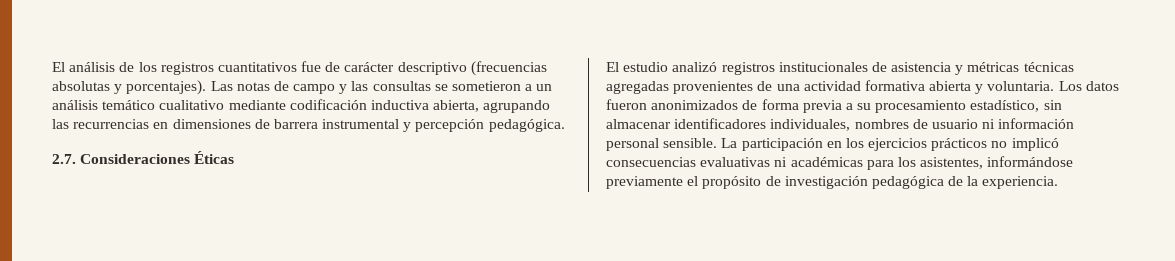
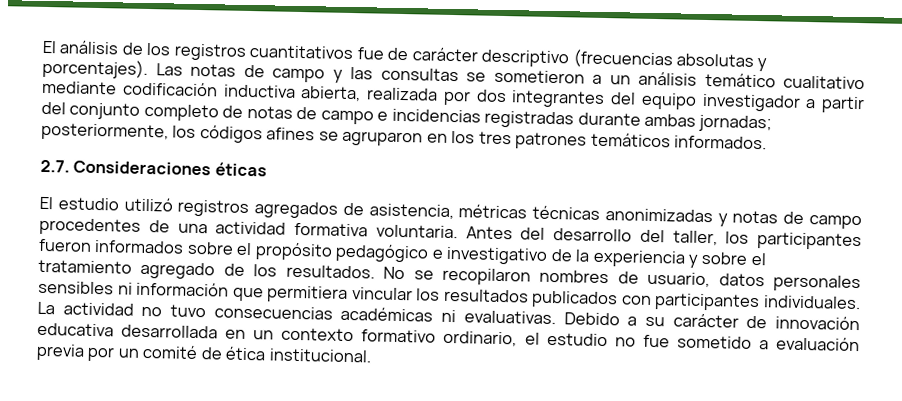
[483,100,551,113] [52,119,565,132] agrupando las recurrencias en dimensiones de barrera instrumental y percepción pedagógica. -> [366,87,865,114] [41,101,773,133] [41,122,768,150] realizada por dos integrantes del equipo investigador a partir del conjunto completo de notas de campo e incidencias registradas durante ambas jornadas; posteriormente, los códigos afines se agruparon en los tres patrones temáticos informados.
[194,151,235,164] Éticas -> [214,162,267,177] éticas
[672,62,1074,75] [606,80,1119,94] [606,99,1062,113] [606,118,1075,131] [606,138,1059,151] [606,156,1074,170] [606,176,1059,189] analizó registros institucionales de asistencia y métricas técnicas agregadas provenientes de una actividad formativa abierta y voluntaria. Los datos fueron anonimizados de forma previa a su procesamiento estadístico, sin almacenar identificadores individuales, nombres de usuario ni información personal sensible. La participación en los ejercicios prácticos no implicó consecuencias evaluativas ni académicas para los asistentes, informándose previamente el propósito de investigación pedagógica de la experiencia. -> [123,197,862,230] [39,217,862,251] [38,238,767,268] [38,259,861,293] [38,280,861,312] [37,301,861,331] [37,322,861,352] [36,343,372,363] utilizó registros agregados de asistencia, métricas técnicas anonimizadas y notas de campo procedentes de una actividad formativa voluntaria. Antes del desarrollo del taller, los participantes fueron informados sobre el propósito pedagógico e investigativo de la experiencia y sobre el tratamiento agregado de los resultados. No se recopilaron nombres de usuario, datos personales sensibles ni información que permitiera vincular los resultados publicados con participantes individuales. La actividad no tuvo consecuencias académicas ni evaluativas. Debido a su carácter de innovación educativa desarrollada en un contexto formativo ordinario, el estudio no fue sometido a evaluación previa por un comité de ética institucional.

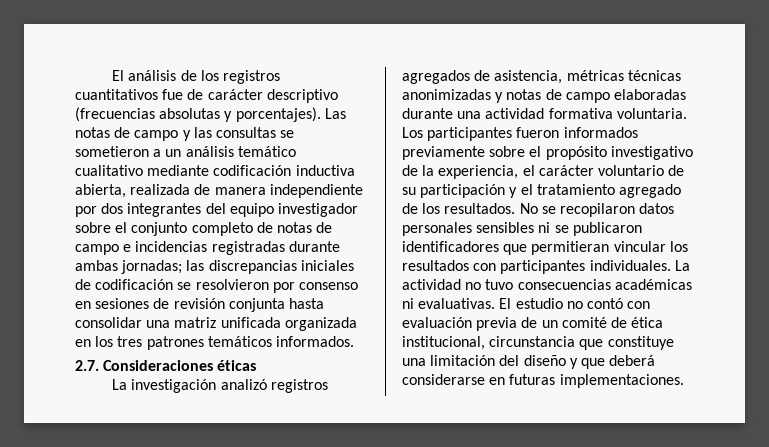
(438, 94) none -> [194,184,363,198] de manera independiente
[805,96,865,114] [41,101,66,115] a partir del -> [75,222,128,233] sobre el
[41,122,424,147] posteriormente, los códigos afines se agruparon -> [186,260,354,274] [75,279,358,293] [75,298,324,312] [75,317,357,331] las discrepancias iniciales de codificación se resolvieron por consenso en sesiones de revisión conjunta hasta consolidar una matriz unificada organizada
[39,196,173,212] El estudio utilizó -> [112,379,267,393] La investigación analizó
[39,217,170,236] procedentes de -> [613,89,686,100] [402,108,453,119] elaboradas durante
[465,226,750,246] Antes del desarrollo del taller, los -> [402,127,423,138] Los
(185, 246) none -> [402,146,485,160] previamente
[335,243,444,263] pedagógico e -> (607, 153) none
[592,249,749,268] experiencia y sobre -> [438,165,685,179] [402,184,518,198] experiencia, el carácter voluntario de su participación y
[539,269,711,288] nombres de usuario, -> (635, 210) none
[136,281,349,303] información que permitiera -> [554,222,642,236] [402,241,610,255] se publicaron identificadores que permitieran
[531,290,619,309] publicados -> (469, 265) none
[563,312,861,331] [37,322,769,350] Debido a su carácter de innovación educativa desarrollada en un contexto formativo ordinario, el estudio no fue sometido a -> [499,298,651,309] El estudio no contó con
[87,346,116,362] por -> [521,317,538,328] de
[268,348,372,363] institucional. -> [402,336,674,350] [402,355,656,369] [402,374,684,388] institucional, circunstancia que constituye una limitación del diseño y que deberá considerarse en futuras implementaciones.

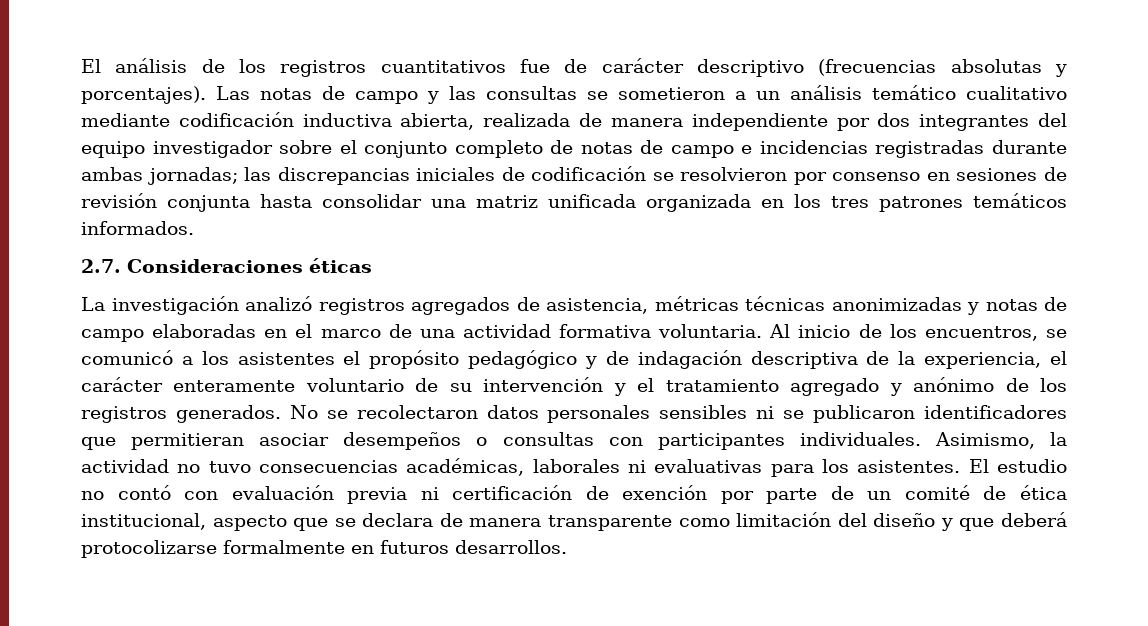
[402,108,687,119] [402,127,638,141] [402,146,693,160] durante una actividad formativa voluntaria. Los participantes fueron informados previamente sobre el propósito investigativo -> [264,324,1067,341] [81,350,858,369] en el marco de una actividad formativa voluntaria. Al inicio de los encuentros, se comunicó a los asistentes el propósito pedagógico y de indagación descriptiva
(594, 170) none -> [173,380,296,392] enteramente
[420,184,506,198] participación -> [483,377,604,392] intervención
[402,203,516,214] de los resultados. -> [889,377,1067,396] [81,405,281,423] y anónimo de los registros generados.
[559,203,635,217] recopilaron -> [356,405,478,419] recolectaron
[613,241,688,252] [402,260,469,271] vincular los resultados -> [259,432,594,450] asociar desempeños o consultas
[674,260,690,271] La -> [934,432,1067,449] Asimismo, la
[614,279,692,290] [402,298,496,309] académicas ni evaluativas. -> [406,458,961,477] académicas, laborales ni evaluativas para los asistentes.
(518, 324) none -> [420,485,818,504] ni certificación de exención por parte
[489,336,674,350] [402,358,426,366] circunstancia que constituye una -> [212,513,730,531] aspecto que se declara de manera transparente como
[402,374,684,388] considerarse en futuras implementaciones. -> [81,540,567,558] protocolizarse formalmente en futuros desarrollos.

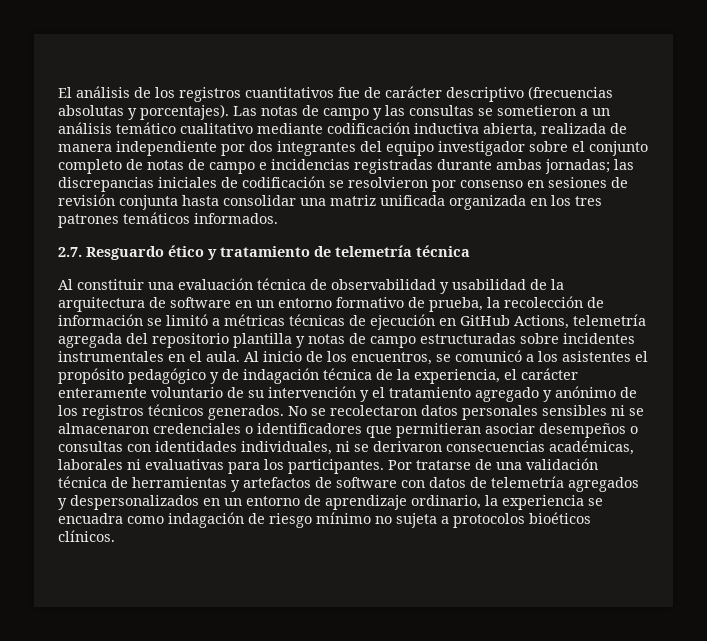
[127,258,372,273] [81,296,1067,315] [81,324,763,342] Consideraciones éticas // La investigación analizó registros agregados de asistencia, métricas técnicas anonimizadas y notas de campo elaboradas en el marco de una actividad formativa voluntaria. -> [86,245,470,260] [58,278,564,294] [58,296,604,312] [58,314,646,330] [58,333,635,348] [58,351,240,362] Resguardo ético y tratamiento de telemetría técnica // Al constituir una evaluación técnica de observabilidad y usabilidad de la arquitectura de software en un entorno formativo de prueba, la recolección de información se limitó a métricas técnicas de ejecución en GitHub Actions, telemetría agregada del repositorio plantilla y notas de campo estructuradas sobre incidentes instrumentales en el aula.
[750,351,858,369] descriptiva -> [323,368,372,380] técnica
(167, 414) none -> [148,404,204,416] técnicos
[813,405,916,423] publicaron -> [58,423,253,434] almacenaron credenciales o
[657,432,1067,450] [81,459,251,473] participantes individuales. Asimismo, la actividad no tuvo -> [155,441,442,455] identidades individuales, ni se derivaron
[857,459,1068,473] [81,485,1067,504] [81,512,1067,531] [81,540,567,558] asistentes. El estudio no contó con evaluación previa ni certificación de exención por parte de un comité de ética institucional, aspecto que se declara de manera transparente como limitación del diseño y que deberá protocolizarse formalmente en futuros desarrollos. -> [288,458,598,474] [58,476,639,492] [58,495,603,510] [58,512,591,528] [58,530,115,542] participantes. Por tratarse de una validación técnica de herramientas y artefactos de software con datos de telemetría agregados y despersonalizados en un entorno de aprendizaje ordinario, la experiencia se encuadra como indagación de riesgo mínimo no sujeta a protocolos bioéticos clínicos.

